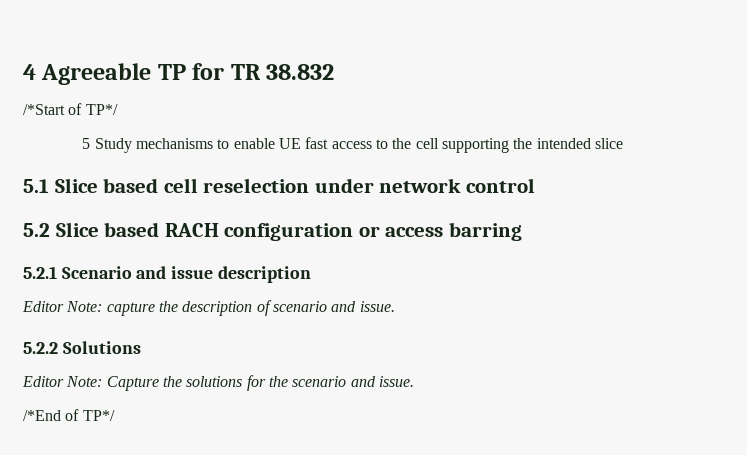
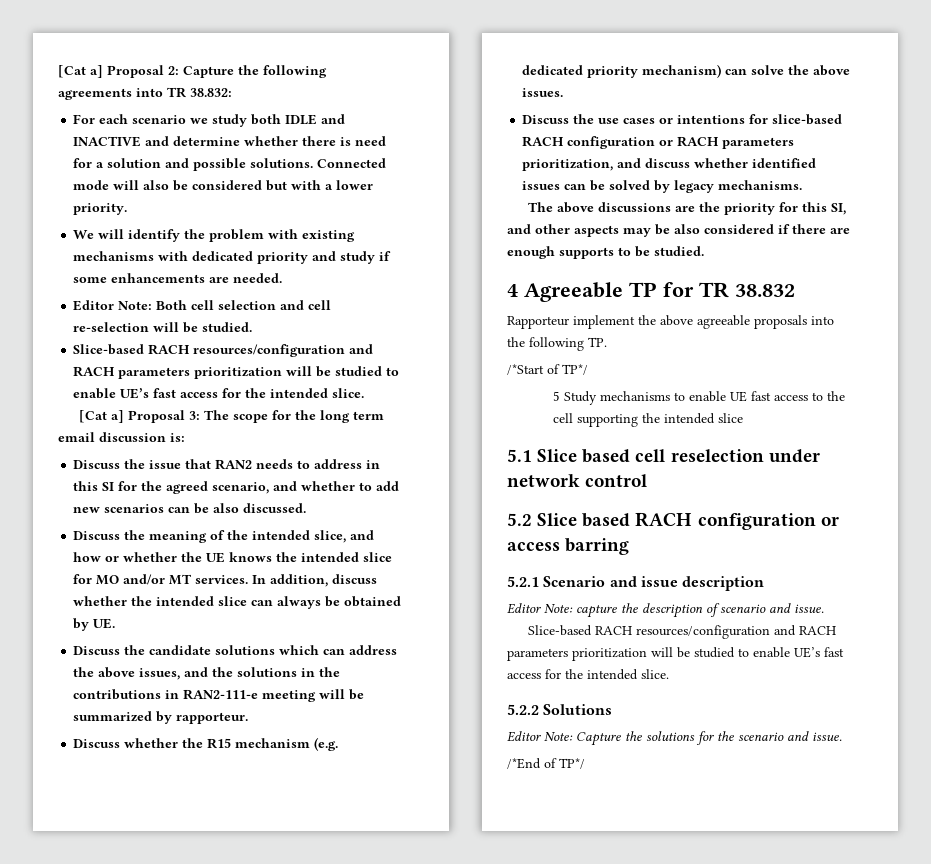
(23, 72) none -> [58,65,327,78] [58,87,232,100] [73,114,346,127] [73,136,387,147] [73,158,387,171] [73,180,374,191] [73,203,128,215] [73,229,356,242] [73,251,392,264] [73,273,283,283] [73,300,332,311] [73,322,253,333] [73,344,374,357] [73,366,400,379] [73,388,365,399] [78,410,384,423] [58,432,185,442] [73,459,381,470] [73,481,400,494] [73,503,307,514] [73,530,375,543] [73,552,393,563] [73,574,378,587] [73,596,402,609] [73,618,116,631] [73,645,398,655] [73,667,341,680] [73,689,365,702] [73,711,249,724] [73,737,339,751] [522,64,851,78] [522,88,564,97] [522,114,843,125] [522,136,795,149] [522,158,817,171] [522,180,803,193] [527,202,846,215] [507,224,850,237] [507,246,704,259] [Cat a] Proposal 2: Capture the following agreements into TR 38.832: // For each scenario we study both IDLE and INACTIVE and determine whether there is need for a solution and possible solutions. Connected mode will also be considered but with a lower priority. // We will identify the problem with existing mechanisms with dedicated priority and study if some enhancements are needed. // Editor Note: Both cell selection and cell re-selection will be studied. // Slice-based RACH resources/configuration and RACH parameters prioritization will be studied to enable UE’s fast access for the intended slice. // [Cat a] Proposal 3: The scope for the long term email discussion is: // Discuss the issue that RAN2 needs to address in this SI for the agreed scenario, and whether to add new scenarios can be also discussed. // Discuss the meaning of the intended slice, and how or whether the UE knows the intended slice for MO and/or MT services. In addition, discuss whether the intended slice can always be obtained by UE. // Discuss the candidate solutions which can address the above issues, and the solutions in the contributions in RAN2-111-e meeting will be summarized by rapporteur. // Discuss whether the R15 mechanism (e.g. dedicated priority mechanism) can solve the above issues. // Discuss the use cases or intentions for slice-based RACH configuration or RACH parameters prioritization, and discuss whether identified issues can be solved by legacy mechanisms. // The above discussions are the priority for this SI, and other aspects may be also considered if there are enough supports to be studied. //
(335, 72) none -> [507,315,834,329] [507,337,607,351] // Rapporteur implement the above agreeable proposals into the following TP.
(395, 306) none -> [527,625,836,639] [507,647,844,661] [507,669,669,680] // Slice-based RACH resources/configuration and RACH parameters prioritization will be studied to enable UE’s fast access for the intended slice.

